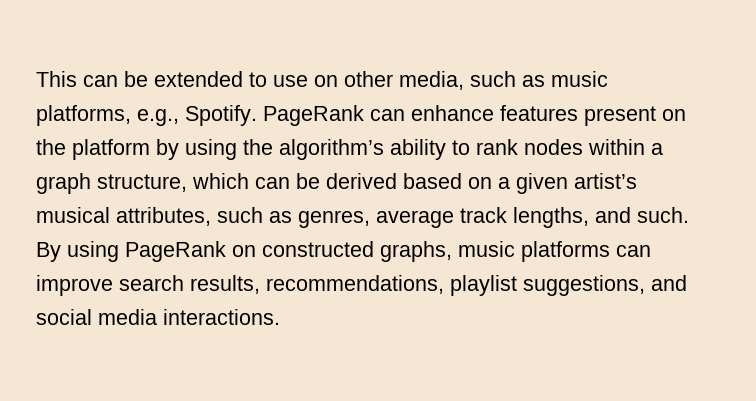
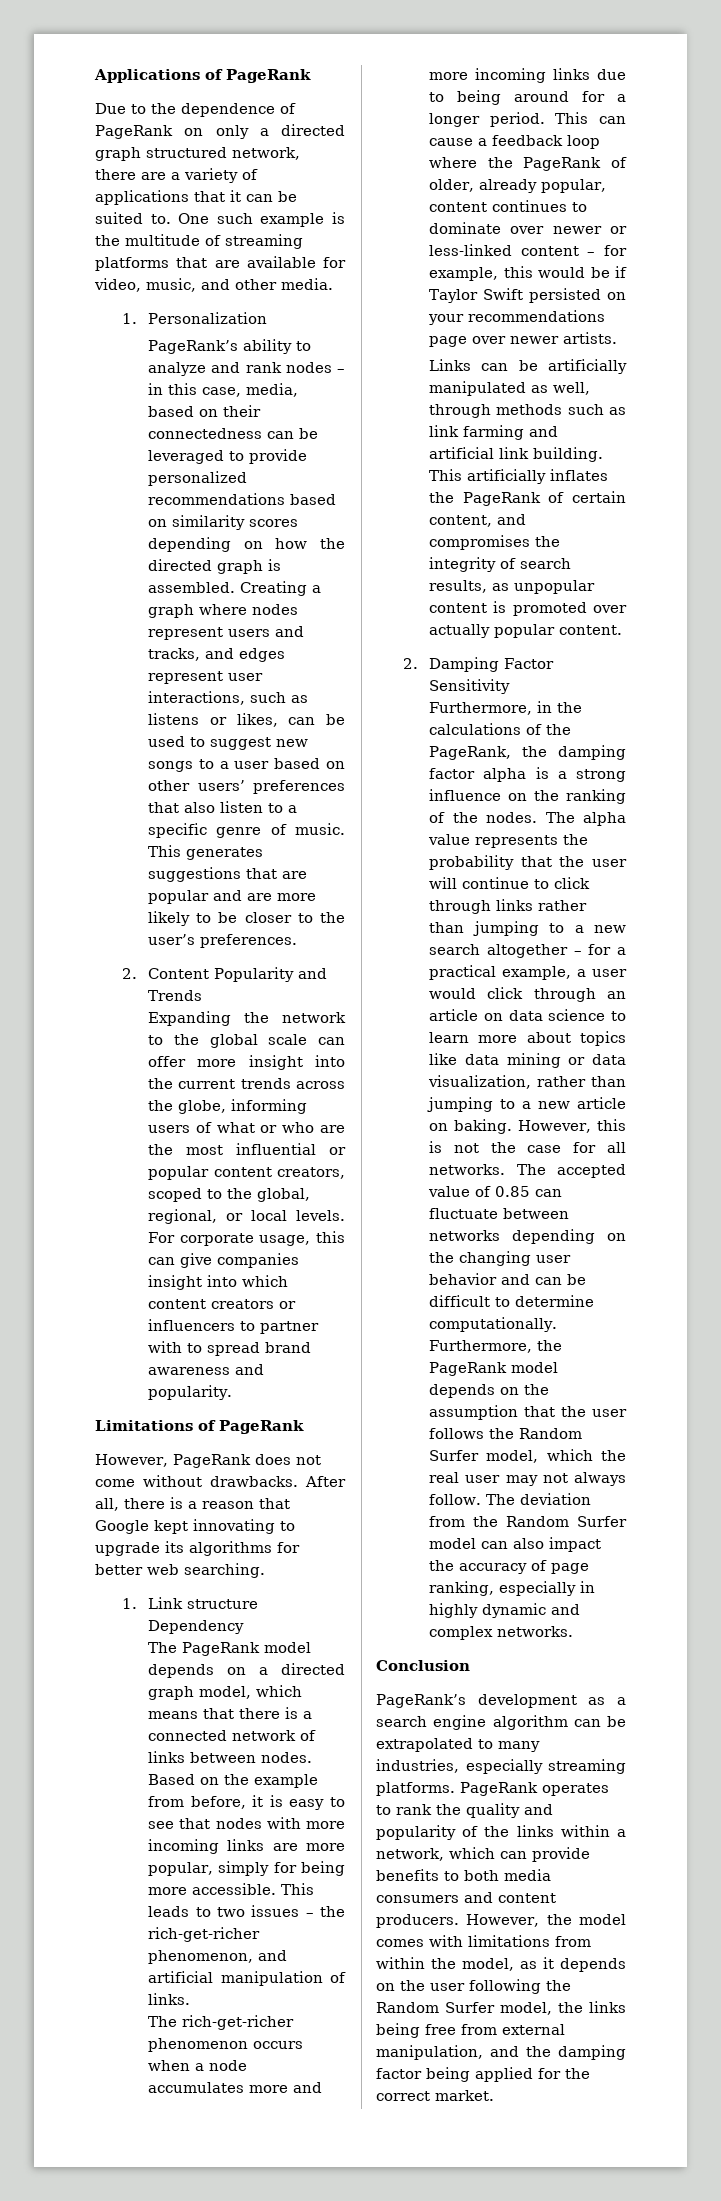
[36,71,608,90] [36,105,686,126] [36,139,663,160] [36,173,637,194] [36,207,689,228] [36,241,651,262] [36,275,687,296] [36,309,280,325] This can be extended to use on other media, such as music platforms, e.g., Spotify. PageRank can enhance features present on the platform by using the algorithm’s ability to rank nodes within a graph structure, which can be derived based on a given artist’s musical attributes, such as genres, average track lengths, and such. By using PageRank on constructed graphs, music platforms can improve search results, recommendations, playlist suggestions, and social media interactions. -> [94,69,311,83] [95,103,296,117] [95,124,345,139] [95,147,300,161] [95,168,258,183] [95,190,297,205] [95,212,345,227] [95,234,303,249] [95,256,346,271] [94,278,333,292] [121,312,268,324] [148,339,312,354] [148,362,345,376] [148,383,299,397] [148,405,262,417] [148,428,319,439] [148,449,308,464] [148,471,248,486] [148,493,337,505] [148,515,299,530] [148,537,345,552] [148,559,282,574] [148,581,322,596] [148,604,299,618] [148,626,305,640] [148,648,286,662] [148,671,264,684] [148,691,309,705] [148,713,345,727] [148,736,309,750] [148,758,345,772] [148,780,345,794] [148,801,298,813] [148,823,345,838] [148,845,264,860] [148,867,308,882] [148,890,317,904] [148,911,345,926] [148,934,298,948] [121,967,328,982] [148,990,203,1001] [148,1011,346,1026] [148,1034,345,1048] [148,1055,345,1070] [148,1078,345,1089] [148,1099,308,1114] [148,1122,345,1133] [148,1143,346,1155] [148,1166,345,1180] [148,1188,311,1202] [148,1209,345,1224] [148,1231,345,1246] [148,1253,300,1268] [148,1275,289,1290] [148,1299,297,1309] [148,1319,320,1334] [148,1341,312,1356] [148,1364,265,1375] [148,1385,233,1400] [95,1420,304,1434] [95,1454,321,1468] [95,1475,346,1487] [95,1497,290,1511] [95,1519,295,1534] [95,1541,300,1556] [95,1563,265,1578] [121,1597,259,1609] [148,1620,245,1634] [148,1642,312,1656] [148,1663,345,1678] [148,1685,303,1700] [148,1707,313,1719] [148,1730,317,1741] [148,1751,313,1763] [148,1774,319,1788] [148,1795,345,1810] [148,1817,345,1829] [148,1839,345,1854] [148,1861,345,1876] [148,1883,315,1895] [148,1905,345,1917] [148,1927,261,1942] [148,1950,288,1964] [148,1971,346,1986] [148,1993,191,2005] [148,2015,295,2030] [148,2038,304,2052] [148,2060,248,2071] [148,2082,323,2093] [429,68,626,83] [429,90,626,105] [429,112,626,127] [429,135,601,149] [429,157,627,171] [429,179,607,193] [429,200,588,212] [429,222,627,234] [429,244,627,256] [429,266,627,281] [429,288,626,303] [428,310,606,325] [429,332,618,347] [429,359,627,374] [429,381,591,396] [429,404,626,418] [429,425,559,440] [429,447,604,462] [429,469,609,484] [429,491,626,506] [429,514,527,527] [429,535,561,550] [429,557,572,572] [429,580,596,594] [429,601,627,616] [429,624,623,638] [402,657,555,672] [429,679,511,694] [429,701,583,715] [429,723,572,735] [429,745,626,760] [429,767,626,782] [429,789,626,804] [429,812,626,826] [428,834,589,848] [429,855,627,870] [429,877,591,889] [429,899,588,914] [429,921,626,936] [429,944,626,958] [429,965,627,980] [429,987,626,1002] [429,1009,626,1021] [429,1031,626,1046] [429,1053,626,1068] [428,1075,626,1089] [427,1097,626,1112] [429,1119,626,1134] [429,1141,626,1153] [429,1164,626,1178] [428,1186,563,1197] [429,1208,570,1219] [429,1229,626,1244] [429,1251,572,1266] [429,1273,587,1285] [429,1295,595,1307] [429,1317,558,1332] [429,1340,563,1353] [429,1362,559,1376] [429,1384,550,1398] [429,1405,627,1420] [429,1428,583,1439] [429,1449,626,1463] [429,1472,626,1486] [429,1493,592,1505] [429,1516,627,1527] [429,1537,602,1552] [429,1560,590,1574] [429,1581,596,1596] [429,1603,581,1618] [429,1626,574,1640] [376,1660,470,1671] [376,1694,626,1708] [376,1715,626,1730] [376,1738,540,1752] [376,1759,626,1774] [376,1782,609,1796] [376,1803,553,1818] [376,1825,626,1840] [376,1847,590,1862] [376,1869,551,1881] [376,1892,556,1903] [376,1914,626,1928] [376,1935,591,1947] [376,1957,626,1972] [376,1979,571,1994] [376,2001,626,2015] [376,2023,565,2038] [376,2045,626,2060] [376,2067,590,2082] [376,2090,494,2101] Applications of PageRank // Due to the dependence of PageRank on only a directed graph structured network, there are a variety of applications that it can be suited to. One such example is the multitude of streaming platforms that are available for video, music, and other media. // 1. Personalization // PageRank’s ability to analyze and rank nodes – in this case, media, based on their connectedness can be leveraged to provide personalized recommendations based on similarity scores depending on how the directed graph is assembled. Creating a graph where nodes represent users and tracks, and edges represent user interactions, such as listens or likes, can be used to suggest new songs to a user based on other users’ preferences that also listen to a specific genre of music. This generates suggestions that are popular and are more likely to be closer to the user’s preferences. // 2. Content Popularity and Trends // Expanding the network to the global scale can offer more insight into the current trends across the globe, informing users of what or who are the most influential or popular content creators, scoped to the global, regional, or local levels. For corporate usage, this can give companies insight into which content creators or influencers to partner with to spread brand awareness and popularity. // Limitations of PageRank // However, PageRank does not come without drawbacks. After all, there is a reason that Google kept innovating to upgrade its algorithms for better web searching. // 1. Link structure Dependency // The PageRank model depends on a directed graph model, which means that there is a connected network of links between nodes. Based on the example from before, it is easy to see that nodes with more incoming links are more popular, simply for being more accessible. This leads to two issues – the rich-get-richer phenomenon, and artificial manipulation of links. // The rich-get-richer phenomenon occurs when a node accumulates more and more incoming links due to being around for a longer period. This can cause a feedback loop where the PageRank of older, already popular, content continues to dominate over newer or less-linked content – for example, this would be if Taylor Swift persisted on your recommendations page over newer artists. // Links can be artificially manipulated as well, through methods such as link farming and artificial link building. This artificially inflates the PageRank of certain content, and compromises the integrity of search results, as unpopular content is promoted over actually popular content. // 2. Damping Factor Sensitivity // Furthermore, in the calculations of the PageRank, the damping factor alpha is a strong influence on the ranking of the nodes. The alpha value represents the probability that the user will continue to click through links rather than jumping to a new search altogether – for a practical example, a user would click through an article on data science to learn more about topics like data mining or data visualization, rather than jumping to a new article on baking. However, this is not the case for all networks. The accepted value of 0.85 can fluctuate between networks depending on the changing user behavior and can be difficult to determine computationally. Furthermore, the PageRank model depends on the assumption that the user follows the Random Surfer model, which the real user may not always follow. The deviation from the Random Surfer model can also impact the accuracy of page ranking, especially in highly dynamic and complex networks. // Conclusion // PageRank’s development as a search engine algorithm can be extrapolated to many industries, especially streaming platforms. PageRank operates to rank the quality and popularity of the links within a network, which can provide benefits to both media consumers and content producers. However, the model comes with limitations from within the model, as it depends on the user following the Random Surfer model, the links being free from external manipulation, and the damping factor being applied for the correct market.

